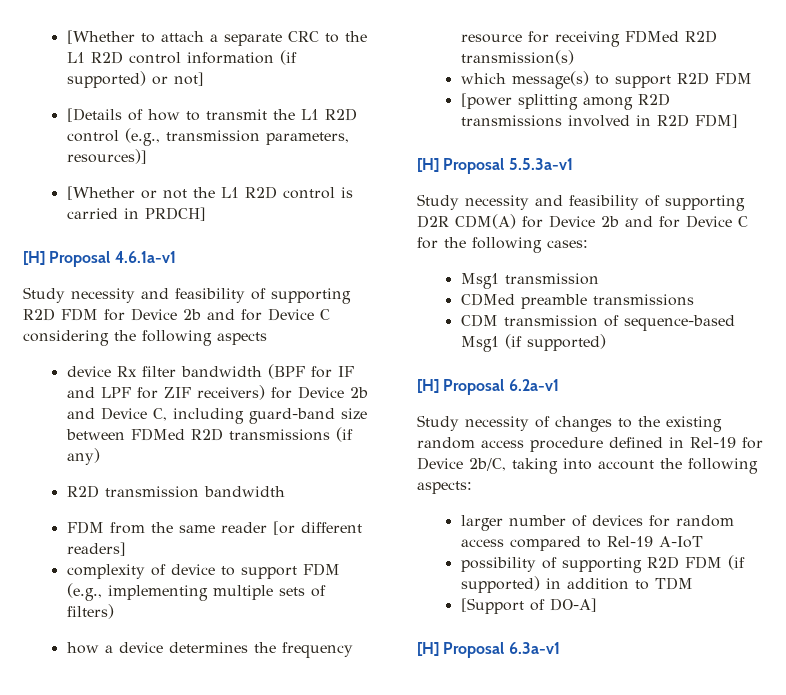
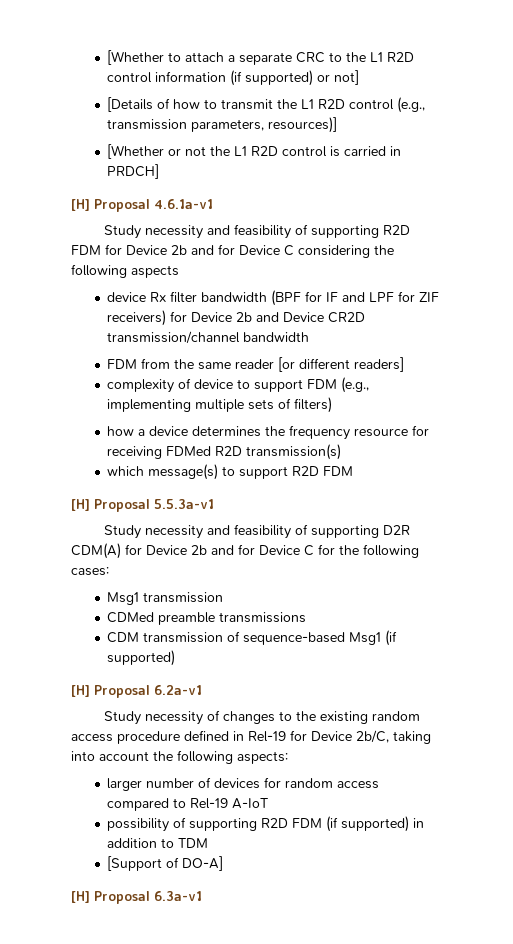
[152,408,367,424] [65,427,353,442] [66,448,100,465] [66,485,199,498] C, including guard-band size between FDMed R2D transmissions (if any) // R2D transmission -> [328,312,366,323] [107,331,241,344] CR2D transmission/channel
[460,93,670,110] [460,114,738,128] // [power splitting among R2D transmissions involved in R2D FDM] -> (354, 471) none

